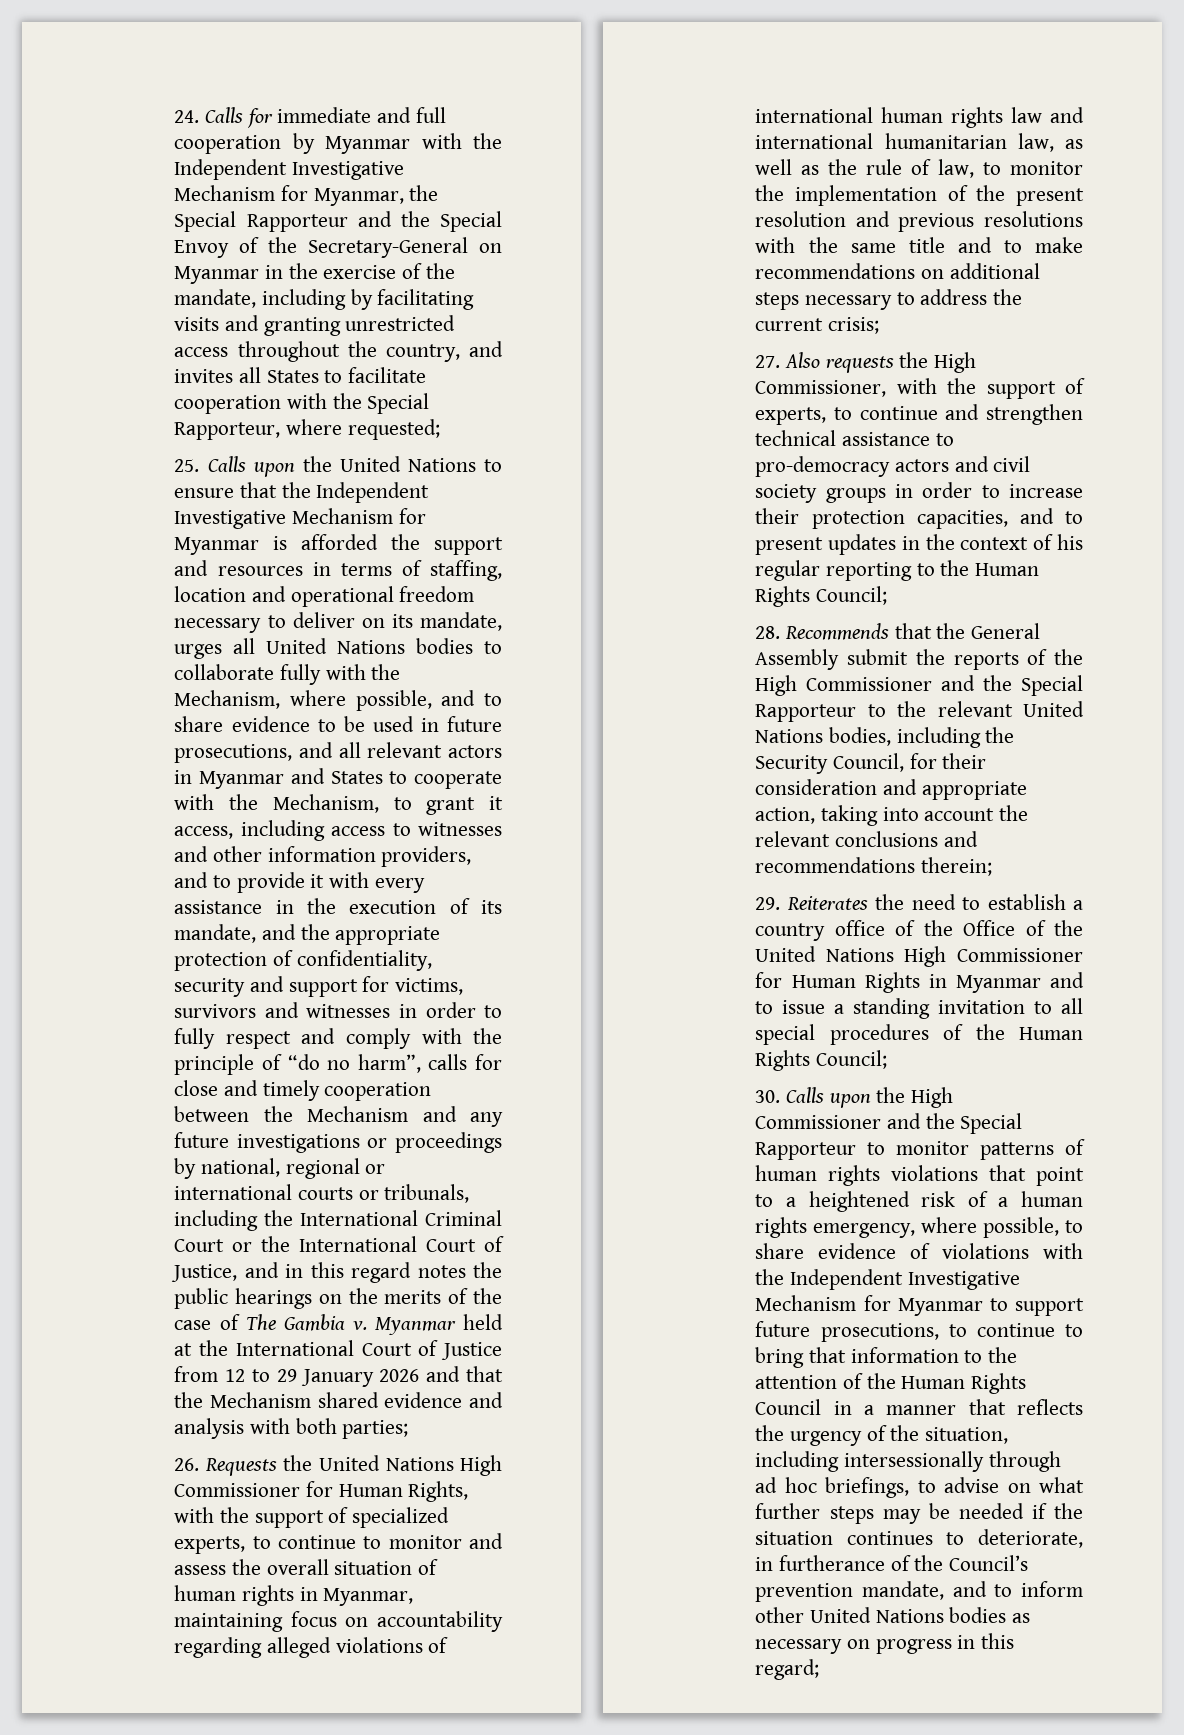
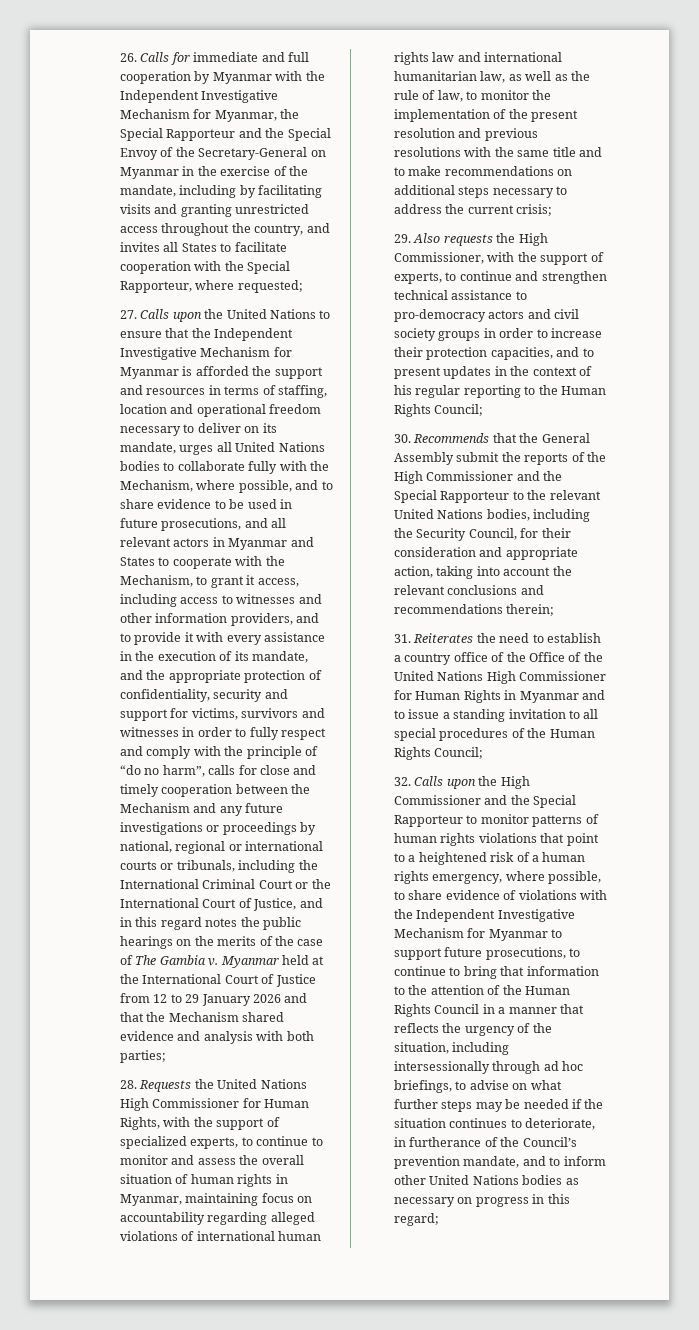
[174,110,200,123] 24. -> [120,53,138,62] 26.
[174,459,200,472] 25. -> [120,310,138,319] 27.
[174,1458,200,1471] 26. -> [120,1080,138,1089] 28.
[755,355,781,368] 27. -> [394,234,412,243] 29.
[755,626,781,639] 28. -> [394,434,412,443] 30.
[755,897,781,910] 29. -> [394,634,412,643] 31.
[755,1090,781,1103] 30. -> [394,777,412,786] 32.

